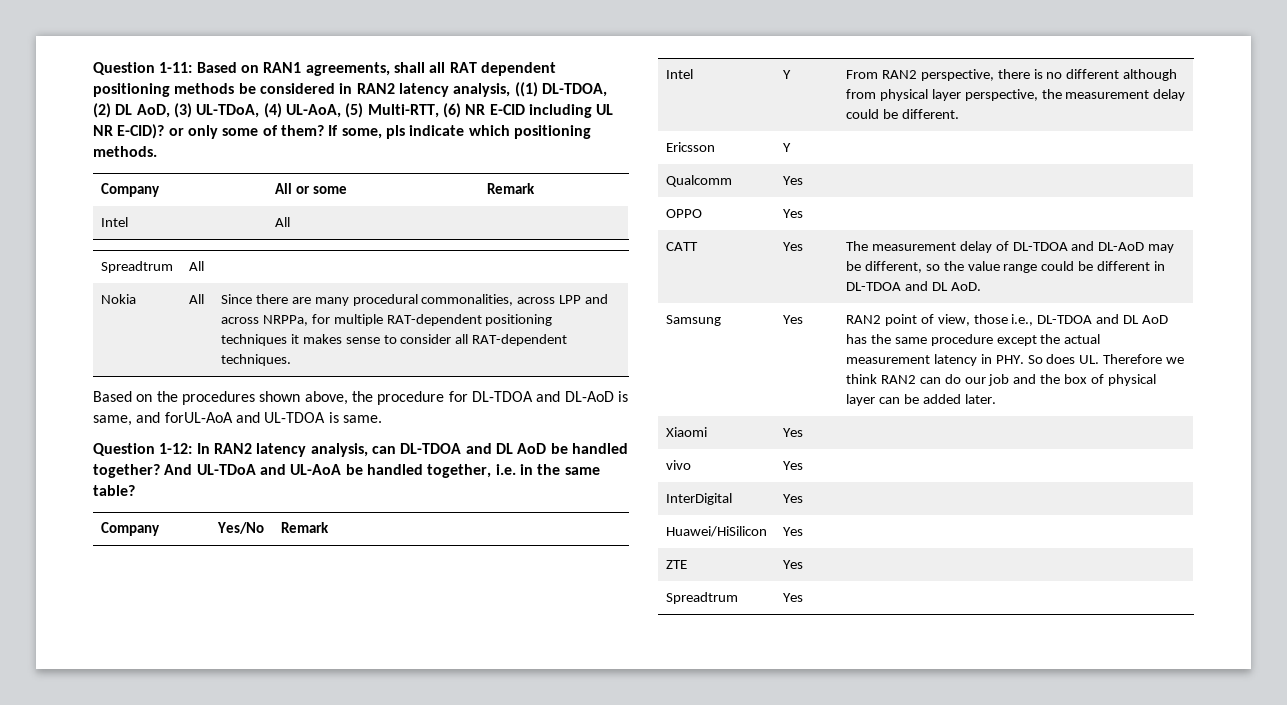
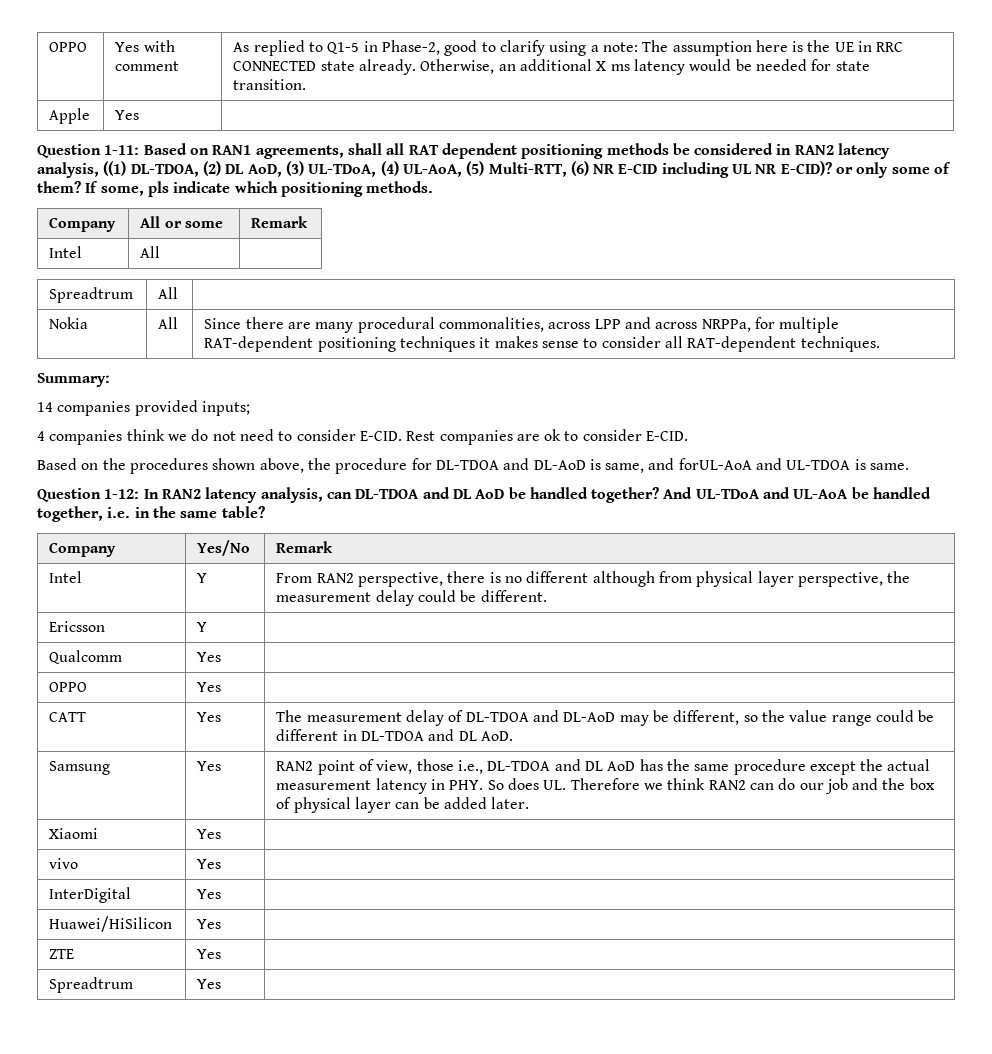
(93, 68) none -> [49,42,88,52] [115,40,175,52] [115,61,180,71] [233,40,904,56] [233,59,870,75] [233,79,307,90] [49,108,91,124] [115,110,140,120] OPPO | Yes with comment | As replied to Q1-5 in Phase-2, good to clarify using a note: The assumption here is the UE in RRC CONNECTED state already. Otherwise, an additional X ms latency would be needed for state transition. // Apple | Yes | //
(291, 360) none -> [37,373,110,387] [37,400,250,416] [37,429,689,445] // Summary: // 14 companies provided inputs; // 4 companies think we do not need to consider E-CID. Rest companies are ok to consider E-CID.

